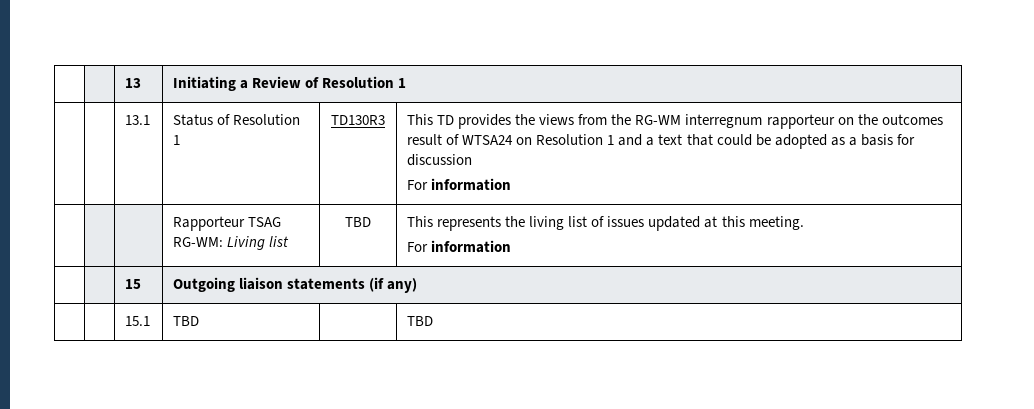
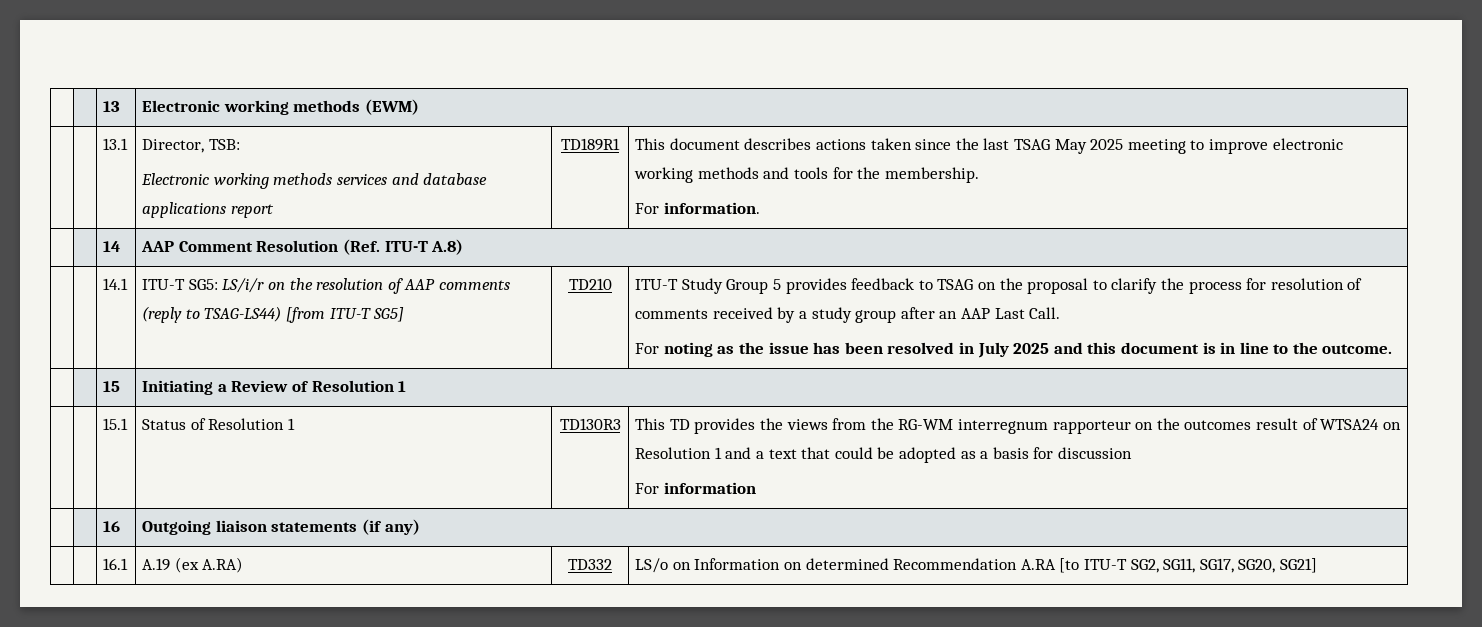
(142, 83) none -> [142,99,420,115] [103,138,129,150] [142,139,240,153] [141,173,488,189] [142,202,274,218] [561,138,620,151] [635,138,1343,154] [634,167,979,183] [635,202,760,214] [103,241,121,252] [141,239,464,255] [103,278,129,290] [142,278,510,294] [142,306,405,323] [568,278,612,290] [635,278,1363,294] [635,307,1061,323] [635,342,1393,358] [103,381,121,392] | Electronic working methods (EWM) // | | 13.1 | Director, TSB: // Electronic working methods services and database applications report | TD189R1 | This document describes actions taken since the last TSAG May 2025 meeting to improve electronic working methods and tools for the membership. // For information. // | | 14 | AAP Comment Resolution (Ref. ITU-T A.8) // | | 14.1 | ITU-T SG5: LS/i/r on the resolution of AAP comments (reply to TSAG-LS44) [from ITU-T SG5] | TD210 | ITU-T Study Group 5 provides feedback to TSAG on the proposal to clarify the process for resolution of comments received by a study group after an AAP Last Call. // For noting as the issue has been resolved in July 2025 and this document is in line to the outcome. // | | 15
[125,115,151,125] 13.1 -> [103,418,129,430] 15.1
[173,216,282,231] [173,236,290,250] [345,217,371,227] [407,216,804,231] [407,240,512,253] [125,279,142,289] | Rapporteur TSAG RG-WM: Living list | TBD | This represents the living list of issues updated at this meeting. // For information // | | 15 -> [103,521,121,532] 16
[125,316,151,326] [173,316,200,326] [407,316,434,326] 15.1 | TBD | | TBD -> [103,558,129,570] [142,557,244,573] [568,559,612,570] [635,558,1317,573] 16.1 | A.19 (ex A.RA) | TD332 | LS/o on Information on determined Recommendation A.RA [to ITU-T SG2, SG11, SG17, SG20, SG21]

